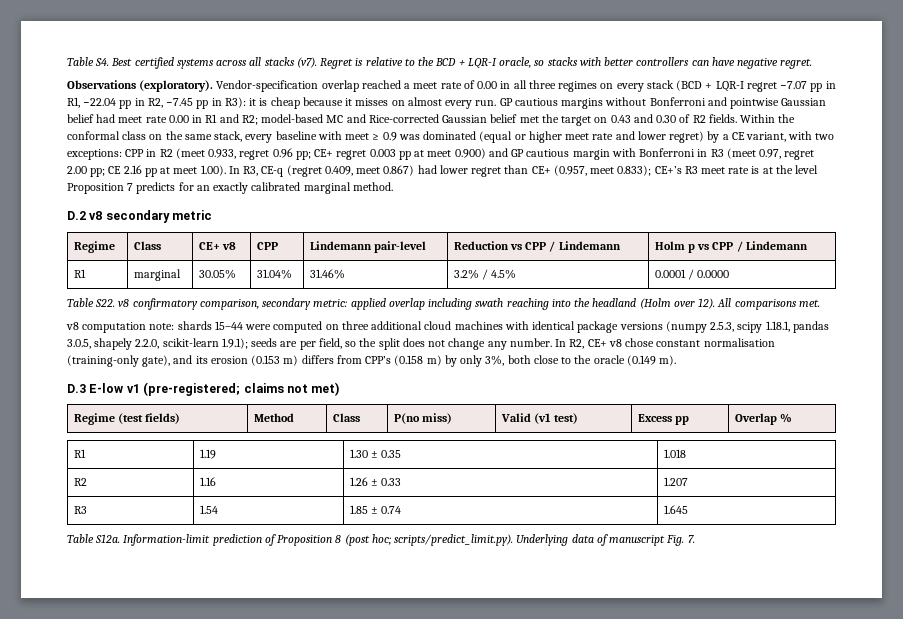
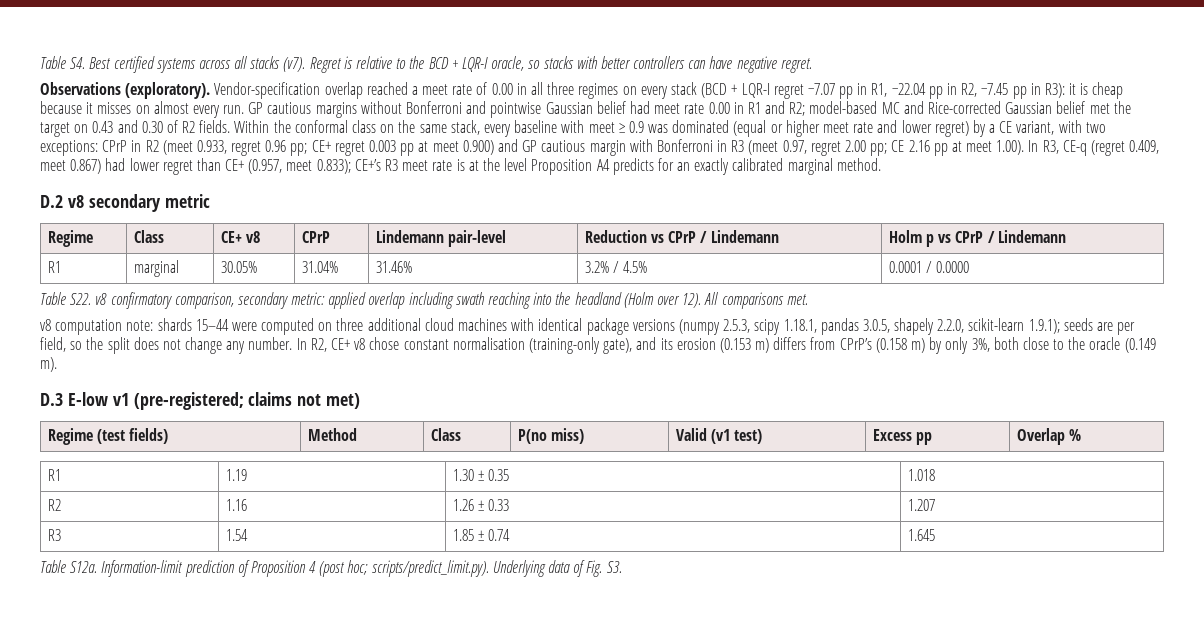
[125,149,145,157] CPP -> [102,140,128,152] CPrP
[127,183,134,191] 7 -> [596,159,610,171] A4
[256,242,278,250] CPP -> [301,231,330,243] CPrP
[525,242,547,250] CPP -> [668,231,697,243] CPrP
[712,242,734,250] CPP -> [955,231,984,243] CPrP
[365,356,392,364] CPP’s -> [839,338,872,350] CPrP’s
[335,535,342,543] 8 -> [309,561,317,573] 4
[609,535,695,546] manuscript Fig. 7. -> [586,560,622,577] Fig. S3.

